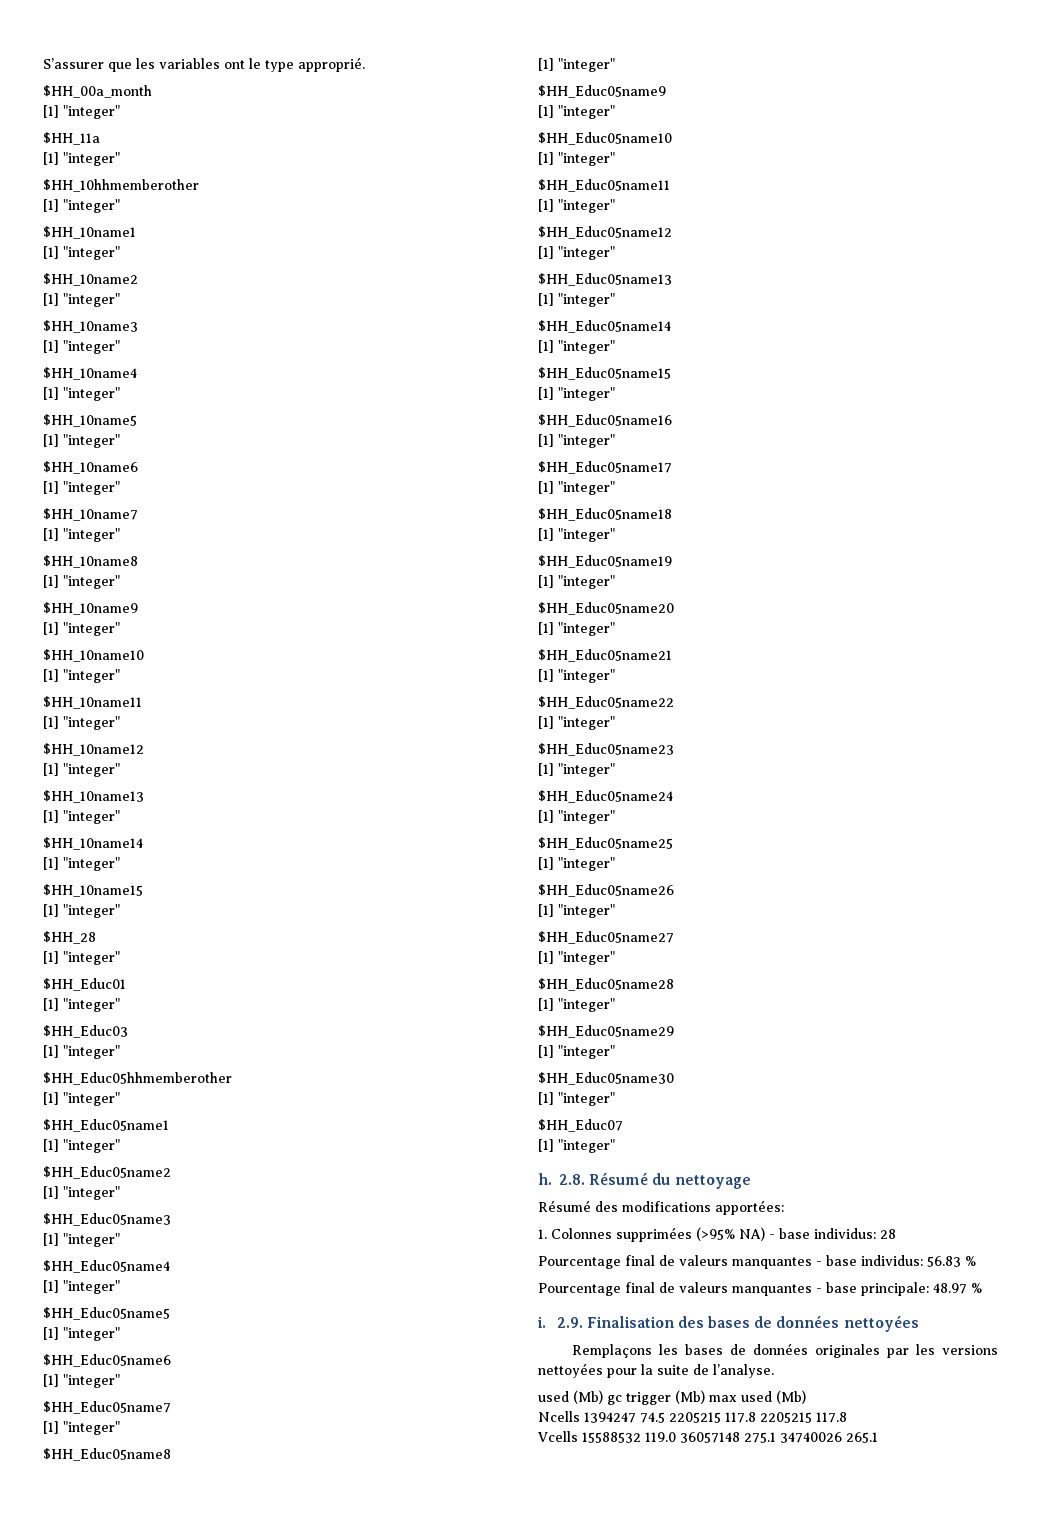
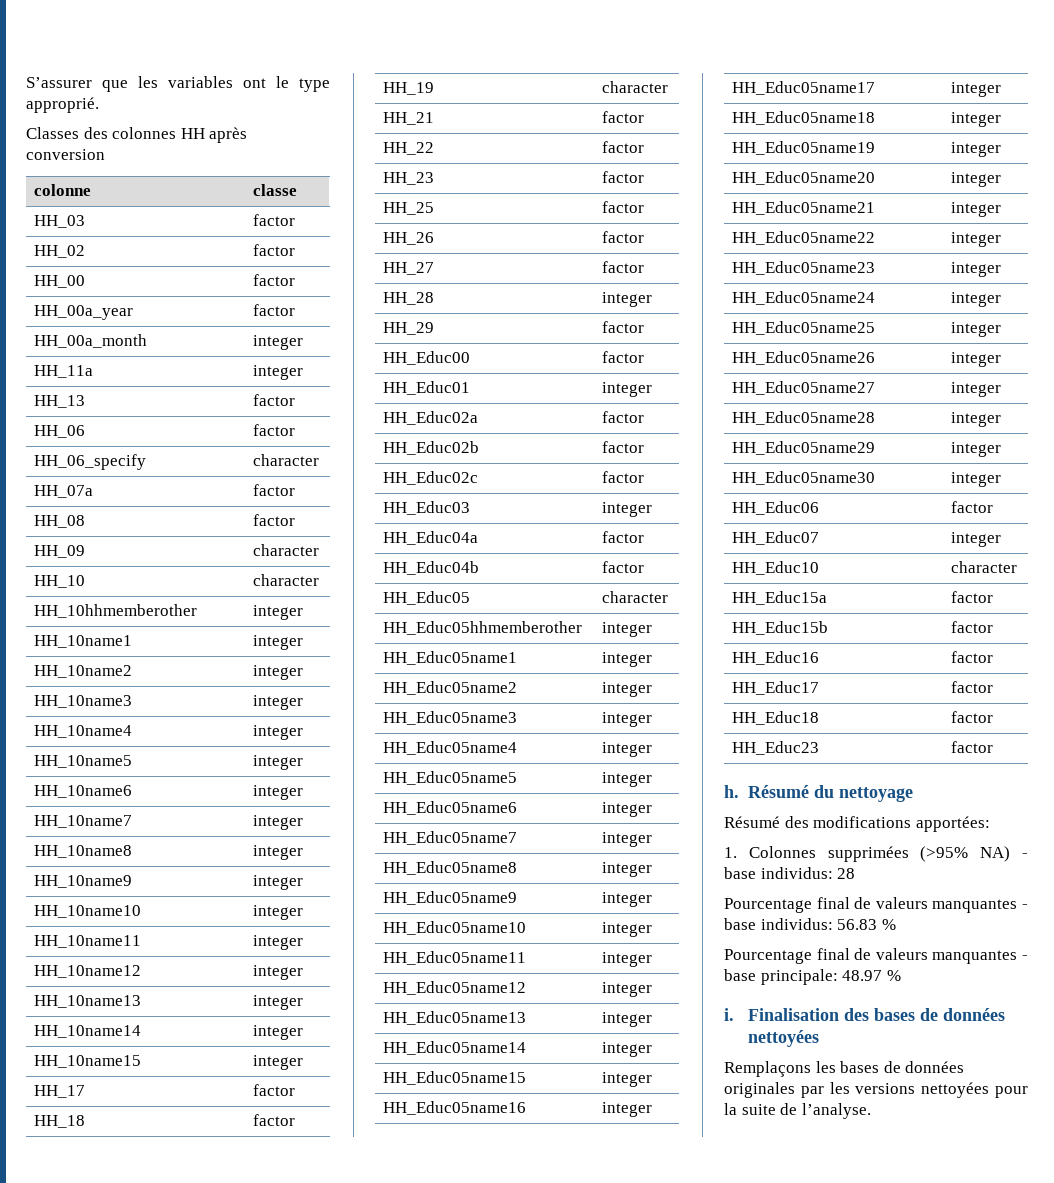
[43,85,152,98] [43,105,120,119] [43,132,100,145] [43,152,120,166] [43,179,199,192] [43,199,120,213] [43,226,136,239] [43,246,120,260] [43,273,138,286] [43,293,120,307] [43,320,138,333] [43,340,120,354] [43,367,137,380] [43,387,120,401] [43,414,137,427] [43,434,120,448] [43,461,138,474] [43,481,120,495] [43,508,138,521] [43,528,120,542] [43,555,138,568] [43,575,120,589] [43,602,138,615] [43,622,120,636] [43,649,144,662] [43,669,120,683] [43,696,142,709] [43,716,120,730] [43,743,144,756] [43,763,120,777] [43,790,144,803] [43,810,120,824] [43,837,143,850] [43,857,120,871] [43,884,143,897] [43,904,120,918] [43,931,96,944] [43,951,120,965] [43,978,126,991] [43,998,120,1012] [43,1025,128,1038] [43,1045,120,1059] [43,1072,232,1085] [43,1092,120,1106] [43,1119,169,1132] [43,1139,120,1153] [43,1166,171,1179] [43,1186,120,1200] [43,1213,171,1226] [43,1233,120,1247] [43,1260,170,1273] [43,1280,120,1294] [43,1307,170,1320] [43,1327,120,1341] [43,1354,171,1367] [43,1374,120,1388] [43,1401,171,1414] [43,1421,120,1435] [43,1448,171,1461] [538,58,615,72] [538,85,666,98] [538,105,615,119] [538,132,672,145] [538,152,615,166] [538,179,670,192] [538,199,615,213] [538,226,672,239] [538,246,615,260] [538,273,672,286] [538,293,615,307] [538,320,671,333] [538,340,615,354] [538,367,671,380] [538,387,615,401] [538,414,672,427] [538,434,615,448] [538,461,672,474] [538,481,615,495] [538,508,672,521] [538,528,615,542] [538,555,672,568] [538,575,615,589] [538,602,674,615] [538,622,615,636] [538,649,672,662] [538,669,615,683] [538,696,674,709] [538,716,615,730] [538,743,674,756] [538,763,615,777] [538,790,673,803] [538,810,615,824] [538,837,673,850] [538,857,615,871] [538,884,674,897] [538,904,615,918] [538,931,674,944] [538,951,615,965] [538,978,674,991] [538,998,615,1012] [538,1025,674,1038] [538,1045,615,1059] [538,1072,674,1085] [538,1092,615,1106] [538,1119,623,1132] [538,1139,615,1153] $HH_00a_month // [1] "integer" // $HH_11a // [1] "integer" // $HH_10hhmemberother // [1] "integer" // $HH_10name1 // [1] "integer" // $HH_10name2 // [1] "integer" // $HH_10name3 // [1] "integer" // $HH_10name4 // [1] "integer" // $HH_10name5 // [1] "integer" // $HH_10name6 // [1] "integer" // $HH_10name7 // [1] "integer" // $HH_10name8 // [1] "integer" // $HH_10name9 // [1] "integer" // $HH_10name10 // [1] "integer" // $HH_10name11 // [1] "integer" // $HH_10name12 // [1] "integer" // $HH_10name13 // [1] "integer" // $HH_10name14 // [1] "integer" // $HH_10name15 // [1] "integer" // $HH_28 // [1] "integer" // $HH_Educ01 // [1] "integer" // $HH_Educ03 // [1] "integer" // $HH_Educ05hhmemberother // [1] "integer" // $HH_Educ05name1 // [1] "integer" // $HH_Educ05name2 // [1] "integer" // $HH_Educ05name3 // [1] "integer" // $HH_Educ05name4 // [1] "integer" // $HH_Educ05name5 // [1] "integer" // $HH_Educ05name6 // [1] "integer" // $HH_Educ05name7 // [1] "integer" // $HH_Educ05name8 // [1] "integer" // $HH_Educ05name9 // [1] "integer" // $HH_Educ05name10 // [1] "integer" // $HH_Educ05name11 // [1] "integer" // $HH_Educ05name12 // [1] "integer" // $HH_Educ05name13 // [1] "integer" // $HH_Educ05name14 // [1] "integer" // $HH_Educ05name15 // [1] "integer" // $HH_Educ05name16 // [1] "integer" // $HH_Educ05name17 // [1] "integer" // $HH_Educ05name18 // [1] "integer" // $HH_Educ05name19 // [1] "integer" // $HH_Educ05name20 // [1] "integer" // $HH_Educ05name21 // [1] "integer" // $HH_Educ05name22 // [1] "integer" // $HH_Educ05name23 // [1] "integer" // $HH_Educ05name24 // [1] "integer" // $HH_Educ05name25 // [1] "integer" // $HH_Educ05name26 // [1] "integer" // $HH_Educ05name27 // [1] "integer" // $HH_Educ05name28 // [1] "integer" // $HH_Educ05name29 // [1] "integer" // $HH_Educ05name30 // [1] "integer" // $HH_Educ07 // [1] "integer" -> [26,127,248,143] [26,149,105,160] [33,184,91,196] [252,184,297,196] [33,215,85,228] [252,214,295,226] [33,245,85,258] [252,244,295,256] [33,275,85,288] [252,274,295,286] [33,305,133,320] [252,304,295,316] [33,334,147,348] [252,335,303,350] [33,365,93,378] [252,365,303,380] [33,395,85,408] [252,394,295,406] [33,425,85,438] [252,424,295,436] [33,454,146,470] [252,454,319,466] [33,485,93,498] [252,484,295,496] [33,515,85,528] [252,514,295,526] [33,545,85,558] [252,544,319,556] [33,575,85,588] [252,574,319,586] [33,604,197,618] [252,605,303,620] [33,635,132,648] [252,635,303,650] [33,665,132,678] [252,665,303,680] [33,695,132,708] [252,695,303,710] [33,725,132,738] [252,725,303,740] [33,755,132,768] [252,755,303,770] [33,785,132,798] [252,785,303,800] [33,815,132,828] [252,815,303,830] [33,845,132,858] [252,845,303,860] [33,875,132,888] [252,875,303,890] [33,905,141,918] [252,905,303,920] [33,935,141,948] [252,935,303,950] [33,965,141,978] [252,965,303,980] [33,995,141,1008] [252,995,303,1010] [33,1025,141,1038] [252,1025,303,1040] [33,1055,141,1068] [252,1055,303,1070] [33,1085,85,1098] [252,1084,295,1096] [33,1115,85,1128] [252,1114,295,1126] [382,82,434,95] [601,81,668,93] [382,112,434,125] [601,111,644,123] [382,142,434,155] [601,141,644,153] [382,172,434,185] [601,171,644,183] [382,202,434,215] [601,201,644,213] [382,232,434,245] [601,231,644,243] [382,262,434,275] [601,261,644,273] [382,292,434,305] [601,292,652,307] [382,322,434,335] [601,321,644,333] [382,351,470,365] [601,351,644,363] [382,381,470,395] [601,382,652,397] [382,411,478,425] [601,411,644,423] [382,441,479,455] [601,441,644,453] [382,471,478,485] [601,471,644,483] [382,501,470,515] [601,502,652,517] [382,531,478,545] [601,531,644,543] [382,561,479,575] [601,561,644,573] [382,591,470,605] [601,591,668,603] [382,621,582,635] [601,622,652,637] [382,651,517,665] [601,652,652,667] [382,681,517,695] [601,682,652,697] [382,711,517,725] [601,712,652,727] [382,741,517,755] [601,742,652,757] [382,771,517,785] [601,772,652,787] [382,801,517,815] [601,802,652,817] [382,831,517,845] [601,832,652,847] [382,861,517,875] [601,862,652,877] [382,891,517,905] [601,892,652,907] [382,921,526,935] [601,922,652,937] [382,951,526,965] [601,952,652,967] [382,981,526,995] [601,982,652,997] [382,1011,526,1025] [601,1012,652,1027] [382,1041,526,1055] [601,1042,652,1057] [382,1071,526,1085] [601,1072,652,1087] [382,1101,526,1115] [601,1102,652,1117] [731,81,875,95] [950,82,1001,97] [731,111,875,125] [950,112,1001,127] [731,141,875,155] [950,142,1001,157] [731,171,875,185] [950,172,1001,187] [731,201,875,215] [950,202,1001,217] [731,231,875,245] [950,232,1001,247] [731,261,875,275] [950,262,1001,277] [731,291,875,305] [950,292,1001,307] [731,321,875,335] [950,322,1001,337] [731,351,875,365] [950,352,1001,367] [731,381,875,395] [950,382,1001,397] [731,411,875,425] [950,412,1001,427] [731,441,875,455] [950,442,1001,457] [731,471,875,485] [950,472,1001,487] [731,501,819,515] [950,501,993,513] [731,531,819,545] [950,532,1001,547] [731,561,819,575] [950,561,1017,573] [731,591,827,605] [950,591,993,603] [731,621,828,635] [950,621,993,633] [731,651,819,665] [950,651,993,663] [731,681,819,695] [950,681,993,693] [731,711,819,725] [950,711,993,723] [731,741,819,755] [950,741,993,753] Classes des colonnes HH après conversion // colonne | classe // HH_03 | factor // HH_02 | factor // HH_00 | factor // HH_00a_year | factor // HH_00a_month | integer // HH_11a | integer // HH_13 | factor // HH_06 | factor // HH_06_specify | character // HH_07a | factor // HH_08 | factor // HH_09 | character // HH_10 | character // HH_10hhmemberother | integer // HH_10name1 | integer // HH_10name2 | integer // HH_10name3 | integer // HH_10name4 | integer // HH_10name5 | integer // HH_10name6 | integer // HH_10name7 | integer // HH_10name8 | integer // HH_10name9 | integer // HH_10name10 | integer // HH_10name11 | integer // HH_10name12 | integer // HH_10name13 | integer // HH_10name14 | integer // HH_10name15 | integer // HH_17 | factor // HH_18 | factor // HH_19 | character // HH_21 | factor // HH_22 | factor // HH_23 | factor // HH_25 | factor // HH_26 | factor // HH_27 | factor // HH_28 | integer // HH_29 | factor // HH_Educ00 | factor // HH_Educ01 | integer // HH_Educ02a | factor // HH_Educ02b | factor // HH_Educ02c | factor // HH_Educ03 | integer // HH_Educ04a | factor // HH_Educ04b | factor // HH_Educ05 | character // HH_Educ05hhmemberother | integer // HH_Educ05name1 | integer // HH_Educ05name2 | integer // HH_Educ05name3 | integer // HH_Educ05name4 | integer // HH_Educ05name5 | integer // HH_Educ05name6 | integer // HH_Educ05name7 | integer // HH_Educ05name8 | integer // HH_Educ05name9 | integer // HH_Educ05name10 | integer // HH_Educ05name11 | integer // HH_Educ05name12 | integer // HH_Educ05name13 | integer // HH_Educ05name14 | integer // HH_Educ05name15 | integer // HH_Educ05name16 | integer // HH_Educ05name17 | integer // HH_Educ05name18 | integer // HH_Educ05name19 | integer // HH_Educ05name20 | integer // HH_Educ05name21 | integer // HH_Educ05name22 | integer // HH_Educ05name23 | integer // HH_Educ05name24 | integer // HH_Educ05name25 | integer // HH_Educ05name26 | integer // HH_Educ05name27 | integer // HH_Educ05name28 | integer // HH_Educ05name29 | integer // HH_Educ05name30 | integer // HH_Educ06 | factor // HH_Educ07 | integer // HH_Educ10 | character // HH_Educ15a | factor // HH_Educ15b | factor // HH_Educ16 | factor // HH_Educ17 | factor // HH_Educ18 | factor // HH_Educ23 | factor
[559,1174,585,1185] 2.8. -> (739, 791) none
[556,1317,583,1328] 2.9. -> (734, 1014) none
[538,1390,806,1405] [538,1411,847,1423] [538,1431,878,1443] // used (Mb) gc trigger (Mb) max used (Mb) // Ncells 1394247 74.5 2205215 117.8 2205215 117.8 // Vcells 15588532 119.0 36057148 275.1 34740026 265.1 -> (871, 1111) none

